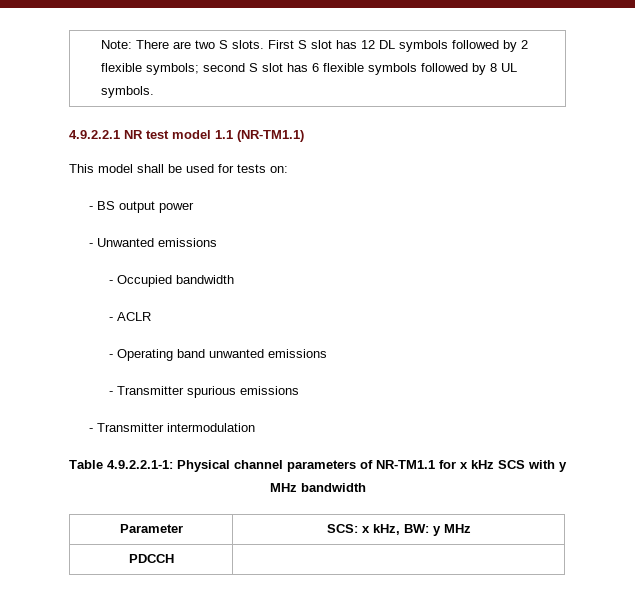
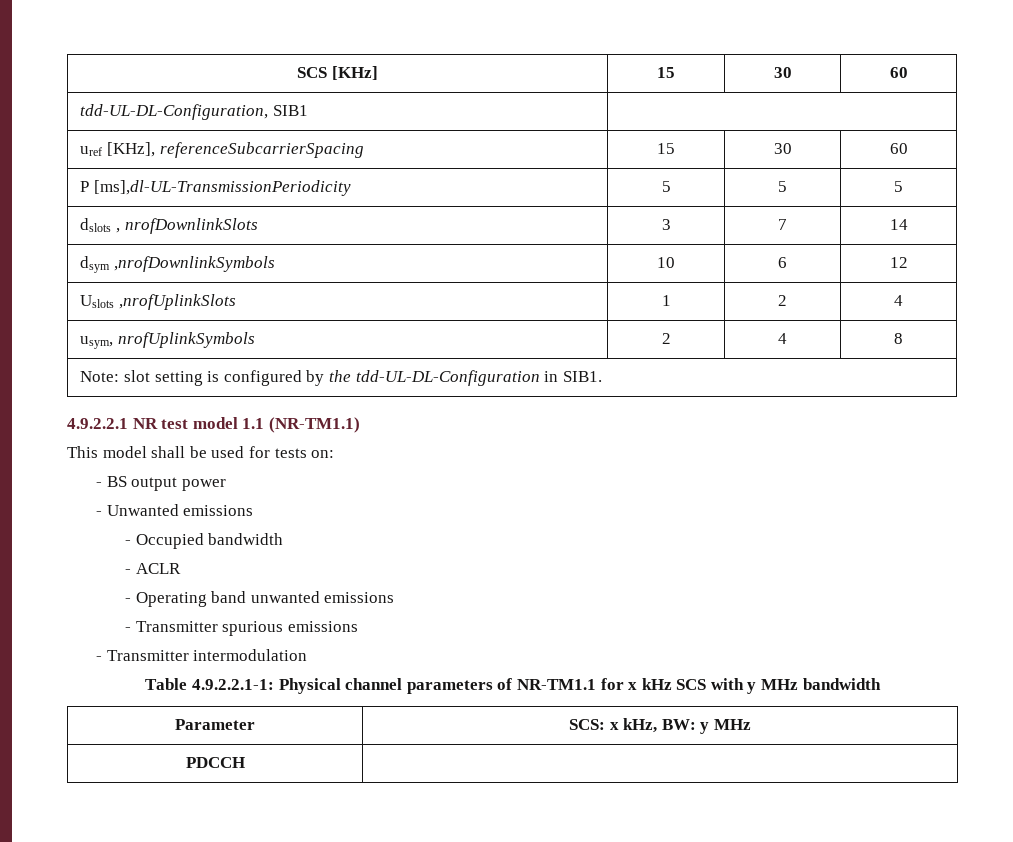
[101,40,529,52] [101,63,518,75] [101,86,155,98] Note: There are two S slots. First S slot has 12 DL symbols followed by 2 flexible symbols; second S slot has 6 flexible symbols followed by 8 UL symbols. -> [297,66,378,80] [657,67,675,78] [773,67,792,78] [889,67,908,78] [80,104,309,120] [80,142,364,158] [657,143,675,154] [773,143,792,154] [889,143,908,154] [80,180,352,196] [661,181,671,192] [778,181,787,192] [894,181,903,192] [80,218,258,234] [661,219,671,230] [778,219,787,230] [889,219,908,230] [80,256,276,273] [657,257,675,268] [778,257,787,268] [889,257,908,268] [80,294,237,310] [661,295,671,306] [778,295,787,306] [894,295,903,306] [80,332,256,349] [661,333,671,344] [778,333,787,344] [894,333,903,344] [80,370,602,386] SCS [KHz] | 15 | 30 | 60 // tdd-UL-DL-Configuration, SIB1 | // uref [KHz], referenceSubcarrierSpacing | 15 | 30 | 60 // P [ms],dl-UL-TransmissionPeriodicity | 5 | 5 | 5 // dslots , nrofDownlinkSlots | 3 | 7 | 14 // dsym ,nrofDownlinkSymbols | 10 | 6 | 12 // Uslots ,nrofUplinkSlots | 1 | 2 | 4 // usym, nrofUplinkSymbols | 2 | 4 | 8 // Note: slot setting is configured by the tdd-UL-DL-Configuration in SIB1.

